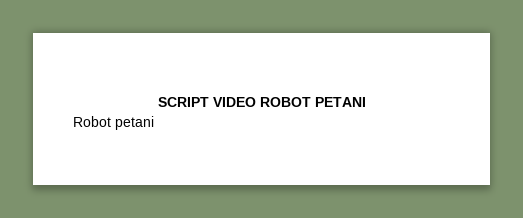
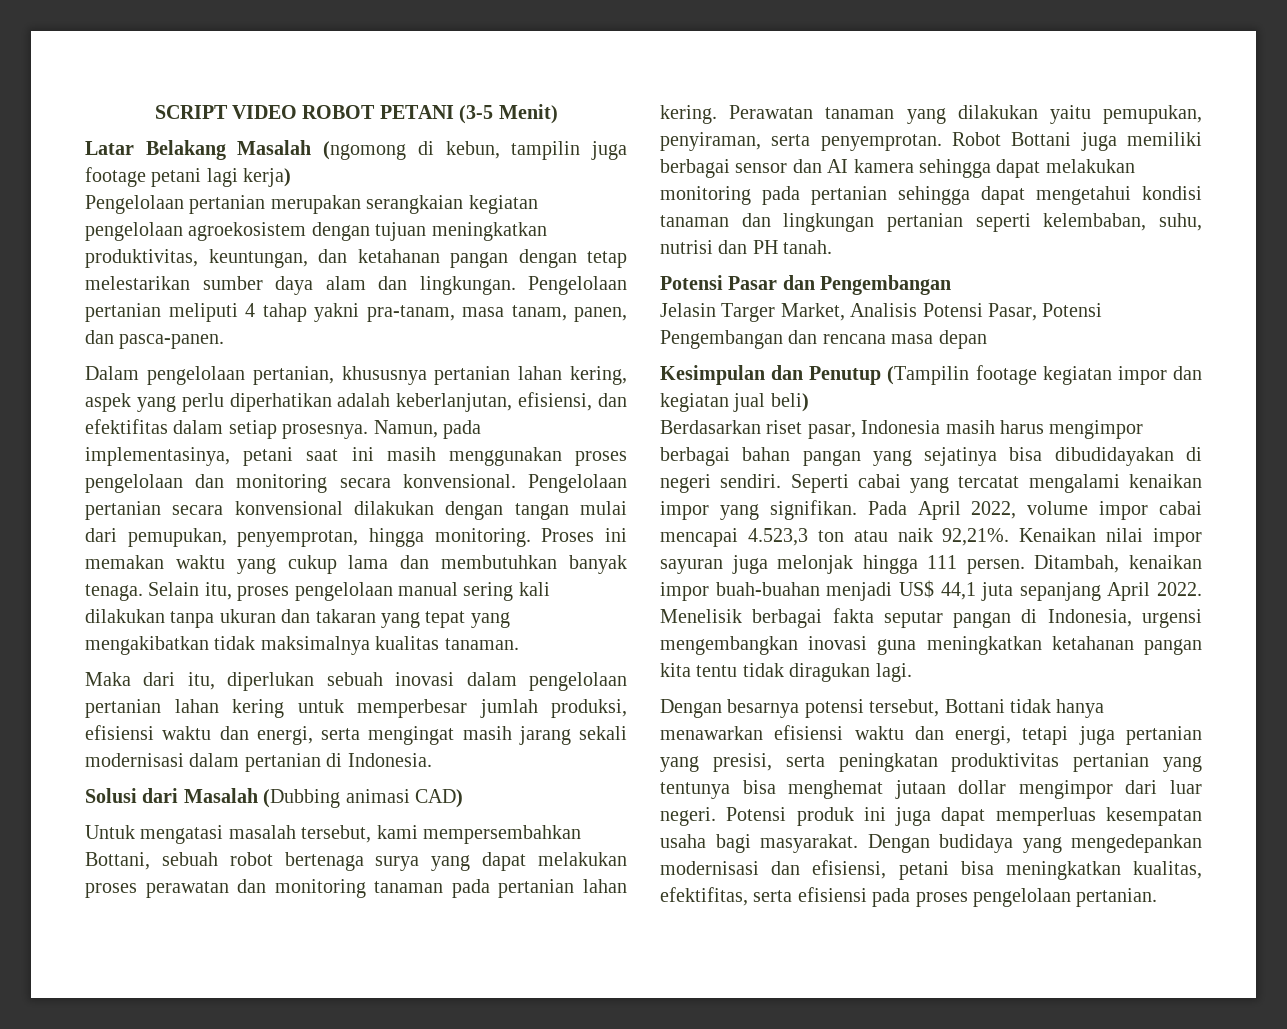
[73,116,154,130] // Robot petani -> [459,104,558,124] [85,140,627,160] [85,167,292,187] [85,195,538,214] [85,222,547,241] [85,249,627,268] [85,276,627,295] [85,303,627,322] [85,330,225,349] [85,366,627,385] [85,392,628,412] [85,419,481,439] [85,447,628,466] [85,474,627,493] [85,501,627,520] [85,528,627,547] [85,555,627,574] [85,582,550,601] [85,609,510,628] [85,636,519,655] [85,672,627,691] [85,699,627,718] [85,725,627,745] [85,753,432,772] [85,788,463,808] [85,825,581,844] [85,852,627,871] [85,879,627,898] [660,105,1202,124] [660,132,1202,151] [660,159,1135,178] [660,186,1202,205] [660,213,1202,232] [660,240,833,254] [660,275,952,295] [660,303,1103,322] [660,330,987,349] [660,365,1202,385] [660,393,809,412] [660,420,1144,439] [660,447,1202,466] [660,474,1202,493] [660,500,1202,520] [660,528,1202,547] [660,555,1202,574] [660,580,1202,601] [660,608,1202,628] [660,636,1202,655] [660,663,912,682] [660,699,1105,718] [660,725,1202,745] [660,753,1202,772] [660,780,1202,799] [660,807,1202,826] [660,834,1202,853] [660,860,1202,880] [660,887,1158,907] (3-5 Menit) // Latar Belakang Masalah (ngomong di kebun, tampilin juga footage petani lagi kerja) // Pengelolaan pertanian merupakan serangkaian kegiatan pengelolaan agroekosistem dengan tujuan meningkatkan produktivitas, keuntungan, dan ketahanan pangan dengan tetap melestarikan sumber daya alam dan lingkungan. Pengelolaan pertanian meliputi 4 tahap yakni pra-tanam, masa tanam, panen, dan pasca-panen. // Dalam pengelolaan pertanian, khususnya pertanian lahan kering, aspek yang perlu diperhatikan adalah keberlanjutan, efisiensi, dan efektifitas dalam setiap prosesnya. Namun, pada implementasinya, petani saat ini masih menggunakan proses pengelolaan dan monitoring secara konvensional. Pengelolaan pertanian secara konvensional dilakukan dengan tangan mulai dari pemupukan, penyemprotan, hingga monitoring. Proses ini memakan waktu yang cukup lama dan membutuhkan banyak tenaga. Selain itu, proses pengelolaan manual sering kali dilakukan tanpa ukuran dan takaran yang tepat yang mengakibatkan tidak maksimalnya kualitas tanaman. // Maka dari itu, diperlukan sebuah inovasi dalam pengelolaan pertanian lahan kering untuk memperbesar jumlah produksi, efisiensi waktu dan energi, serta mengingat masih jarang sekali modernisasi dalam pertanian di Indonesia. // Solusi dari Masalah (Dubbing animasi CAD) // Untuk mengatasi masalah tersebut, kami mempersembahkan Bottani, sebuah robot bertenaga surya yang dapat melakukan proses perawatan dan monitoring tanaman pada pertanian lahan kering. Perawatan tanaman yang dilakukan yaitu pemupukan, penyiraman, serta penyemprotan. Robot Bottani juga memiliki berbagai sensor dan AI kamera sehingga dapat melakukan monitoring pada pertanian sehingga dapat mengetahui kondisi tanaman dan lingkungan pertanian seperti kelembaban, suhu, nutrisi dan PH tanah. // Potensi Pasar dan Pengembangan // Jelasin Targer Market, Analisis Potensi Pasar, Potensi Pengembangan dan rencana masa depan // Kesimpulan dan Penutup (Tampilin footage kegiatan impor dan kegiatan jual beli) // Berdasarkan riset pasar, Indonesia masih harus mengimpor berbagai bahan pangan yang sejatinya bisa dibudidayakan di negeri sendiri. Seperti cabai yang tercatat mengalami kenaikan impor yang signifikan. Pada April 2022, volume impor cabai mencapai 4.523,3 ton atau naik 92,21%. Kenaikan nilai impor sayuran juga melonjak hingga 111 persen. Ditambah, kenaikan impor buah-buahan menjadi US$ 44,1 juta sepanjang April 2022. Menelisik berbagai fakta seputar pangan di Indonesia, urgensi mengembangkan inovasi guna meningkatkan ketahanan pangan kita tentu tidak diragukan lagi. // Dengan besarnya potensi tersebut, Bottani tidak hanya menawarkan efisiensi waktu dan energi, tetapi juga pertanian yang presisi, serta peningkatan produktivitas pertanian yang tentunya bisa menghemat jutaan dollar mengimpor dari luar negeri. Potensi produk ini juga dapat memperluas kesempatan usaha bagi masyarakat. Dengan budidaya yang mengedepankan modernisasi dan efisiensi, petani bisa meningkatkan kualitas, efektifitas, serta efisiensi pada proses pengelolaan pertanian.

